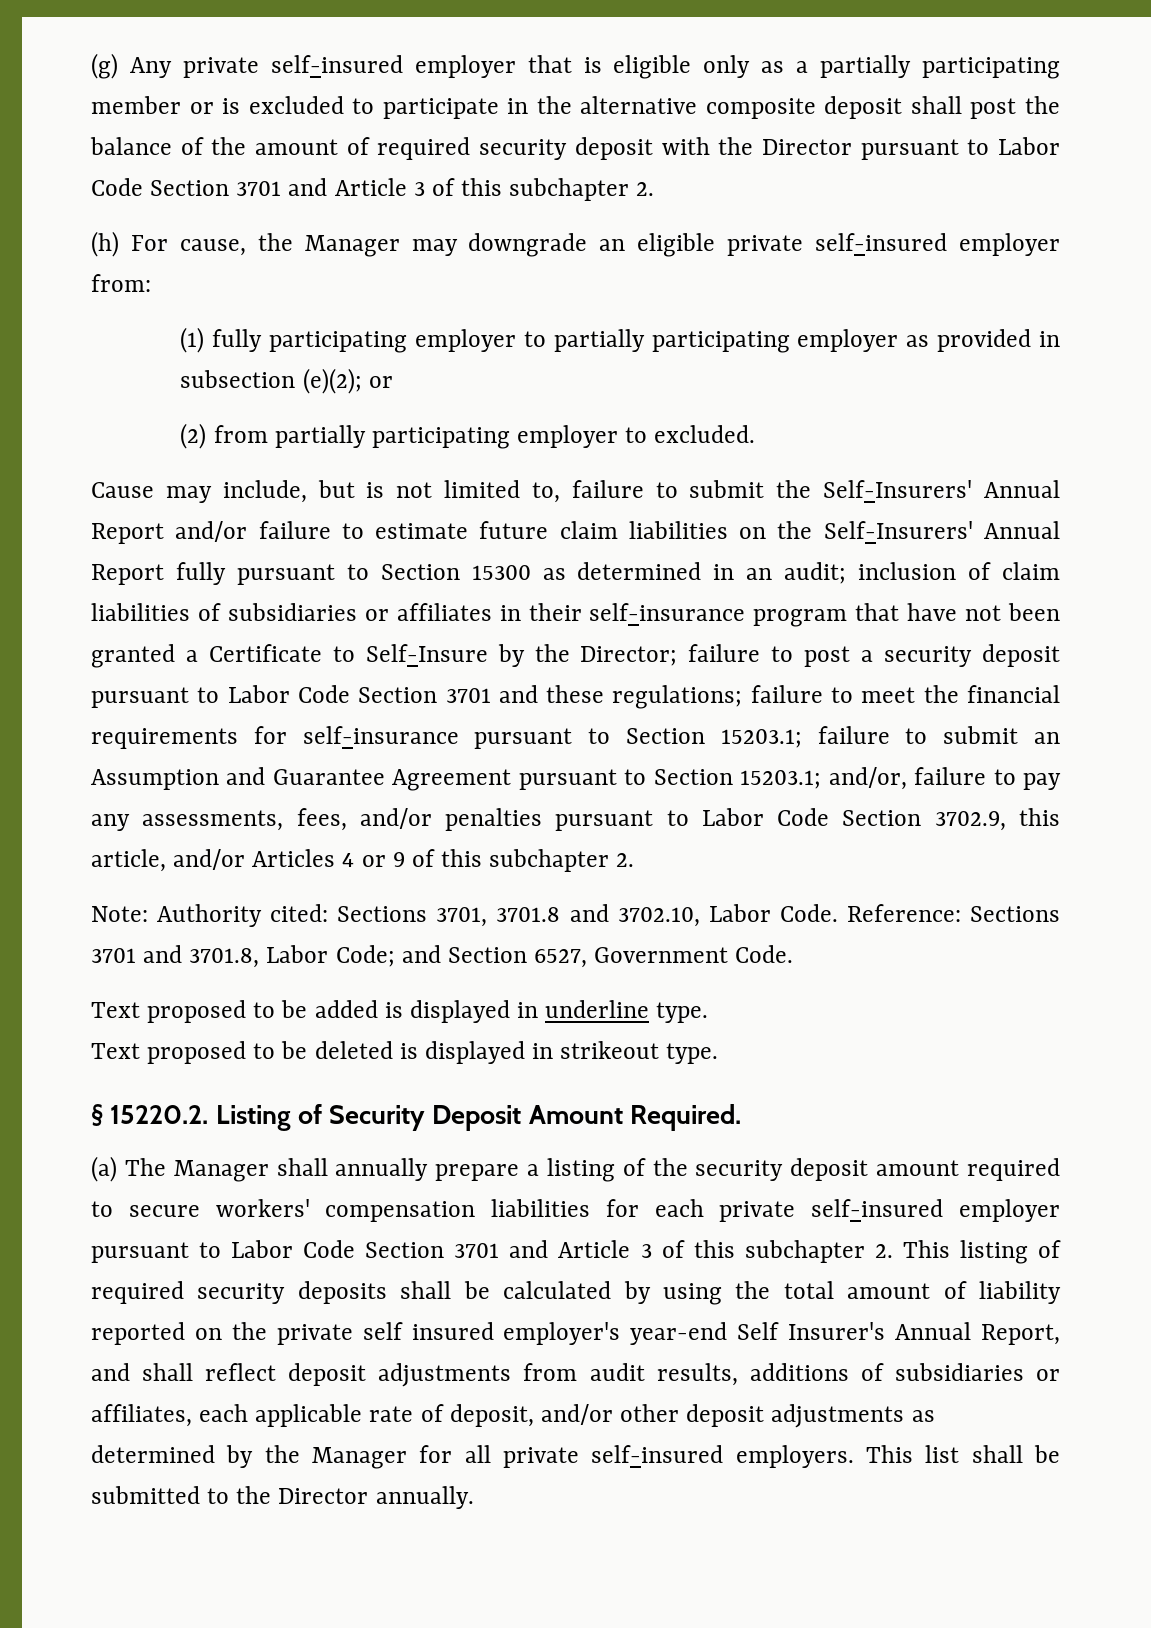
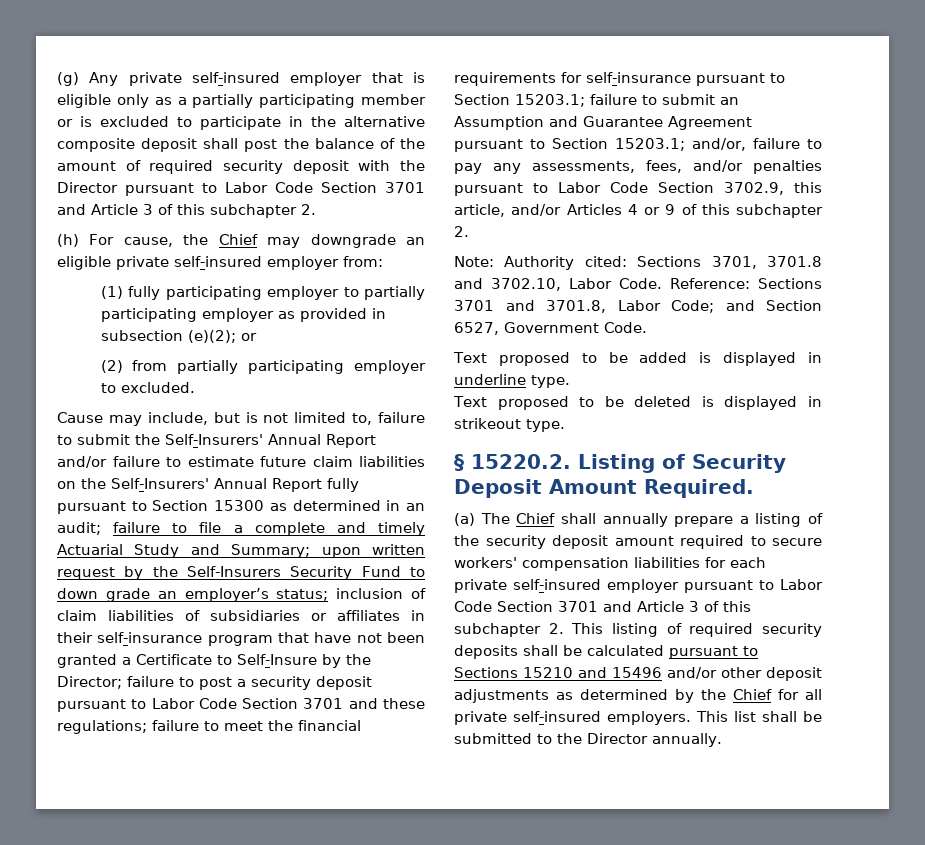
[304,235,400,257] Manager -> [218,234,258,245] Chief
(847, 573) none -> [113,522,425,536] [57,544,425,558] [57,566,425,580] [57,588,329,602] failure to file a complete and timely Actuarial Study and Summary; upon written request by the Self-Insurers Security Fund to down grade an employer’s status;
[173,1160,269,1182] Manager -> [516,513,556,524] Chief
[623,1281,1061,1305] [91,1322,1060,1345] [91,1363,1060,1387] [91,1404,534,1427] by using the total amount of liability reported on the private self insured employer's year-end Self Insurer's Annual Report, and shall reflect deposit adjustments from audit results, additions of subsidiaries or affiliates, each applicable rate of deposit, -> [669,646,758,659] [454,667,662,678] pursuant to Sections 15210 and 15496
[312,1447,407,1469] Manager -> [733,689,772,700] Chief

